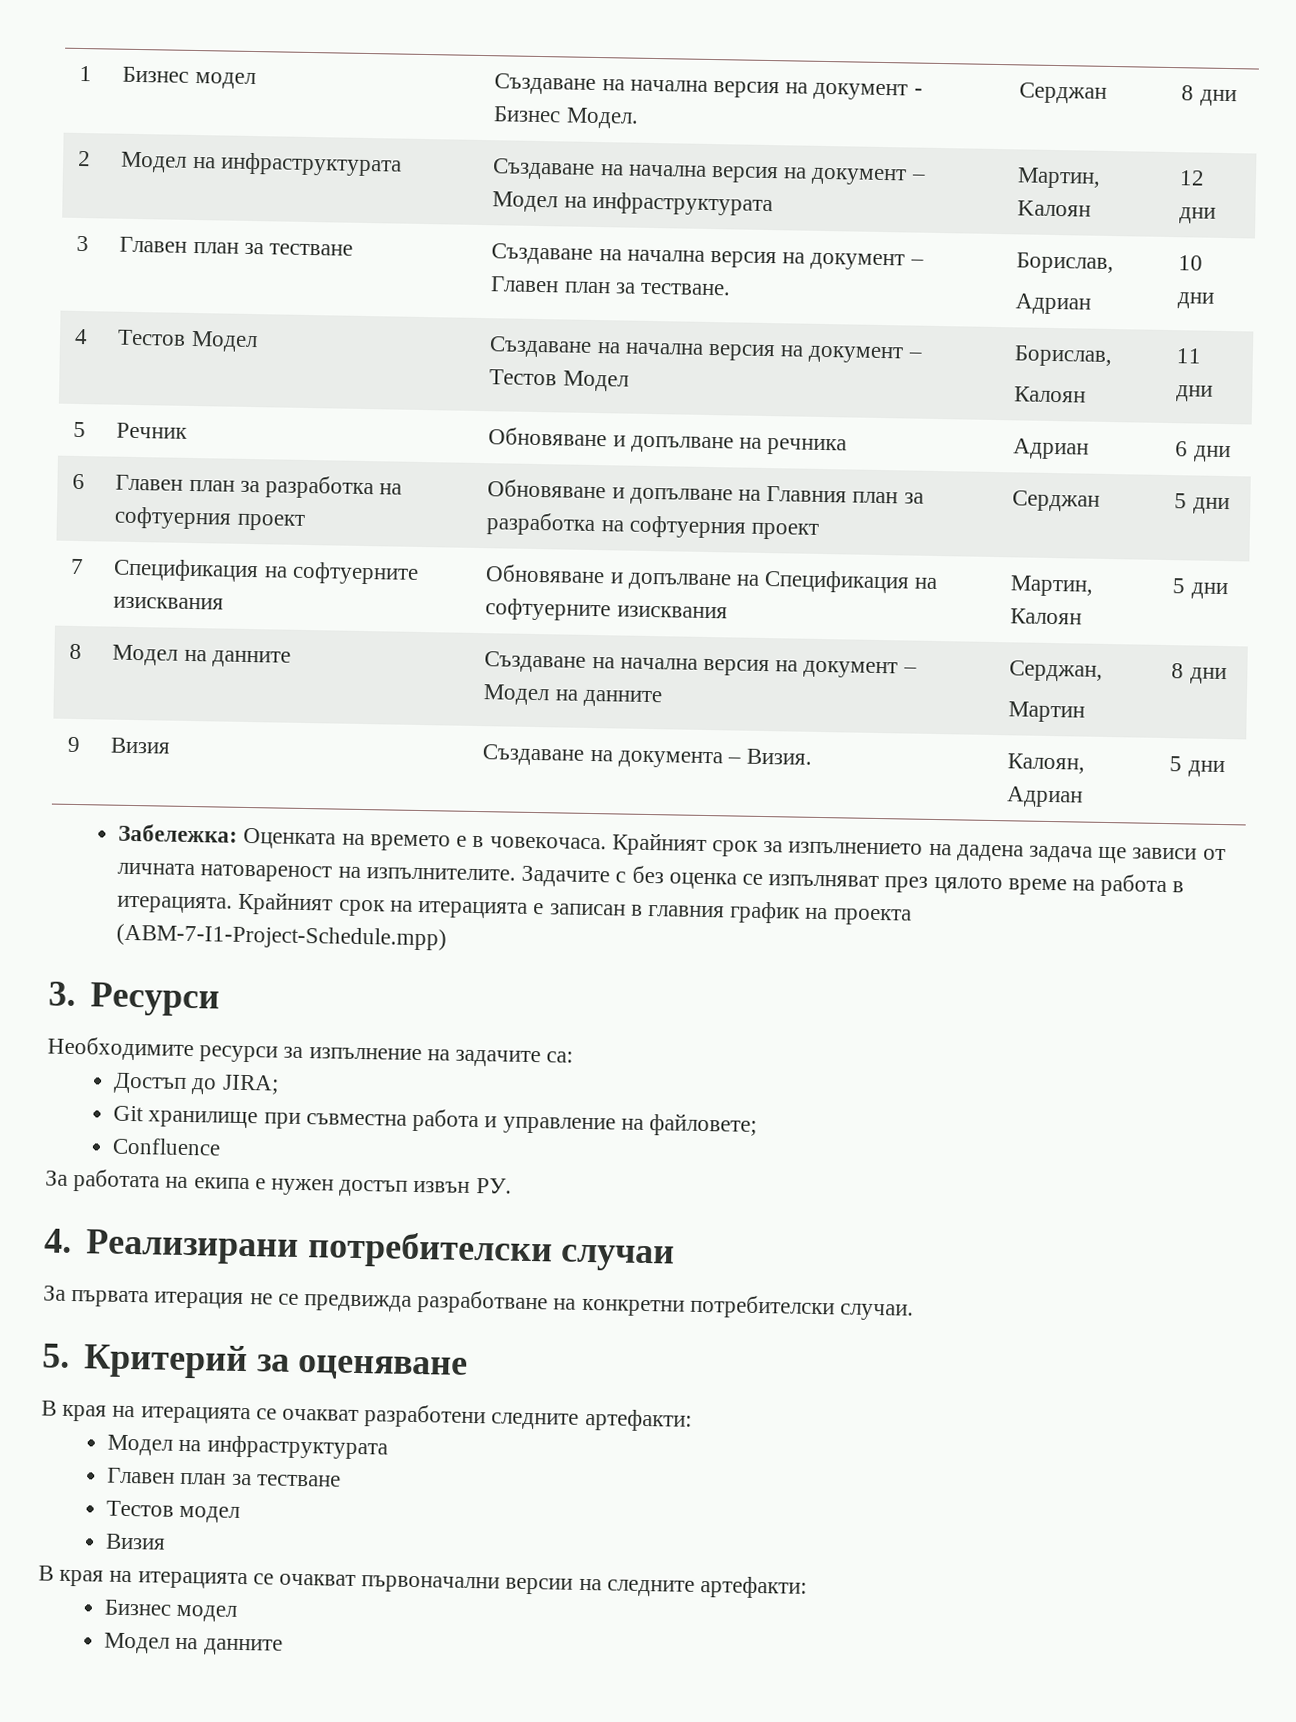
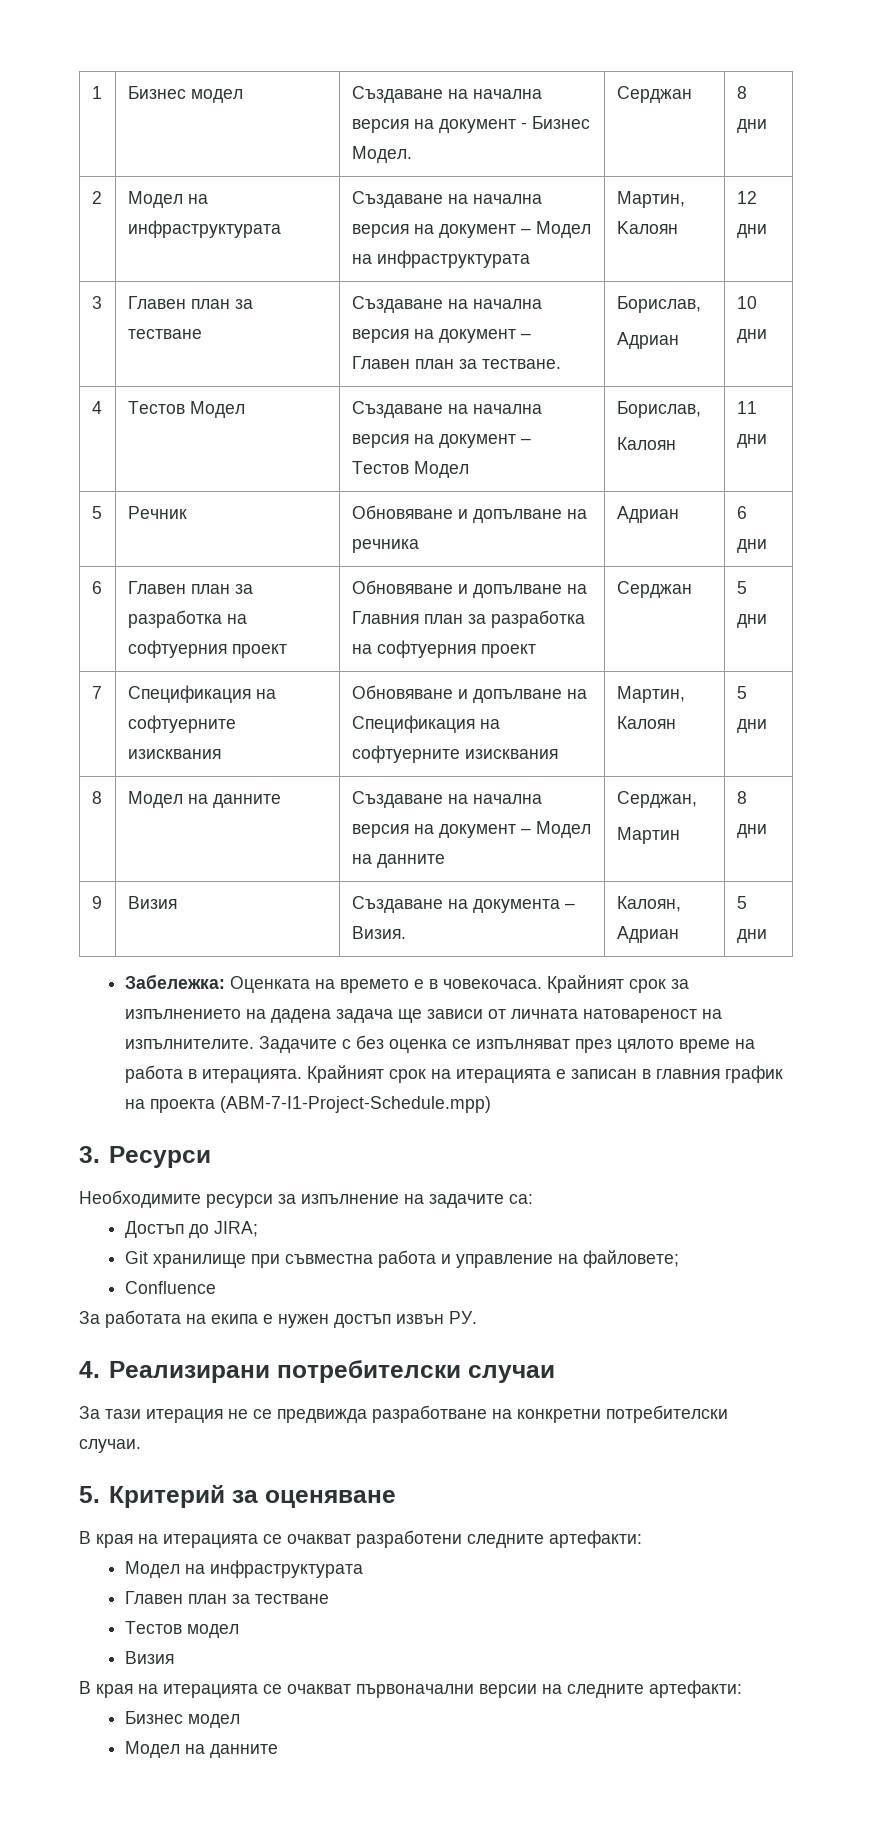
[71,1290,150,1308] първата -> [105,1409,141,1419] тази

